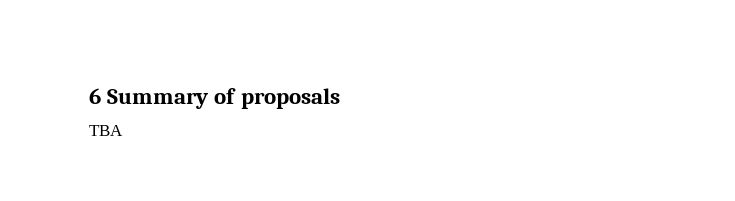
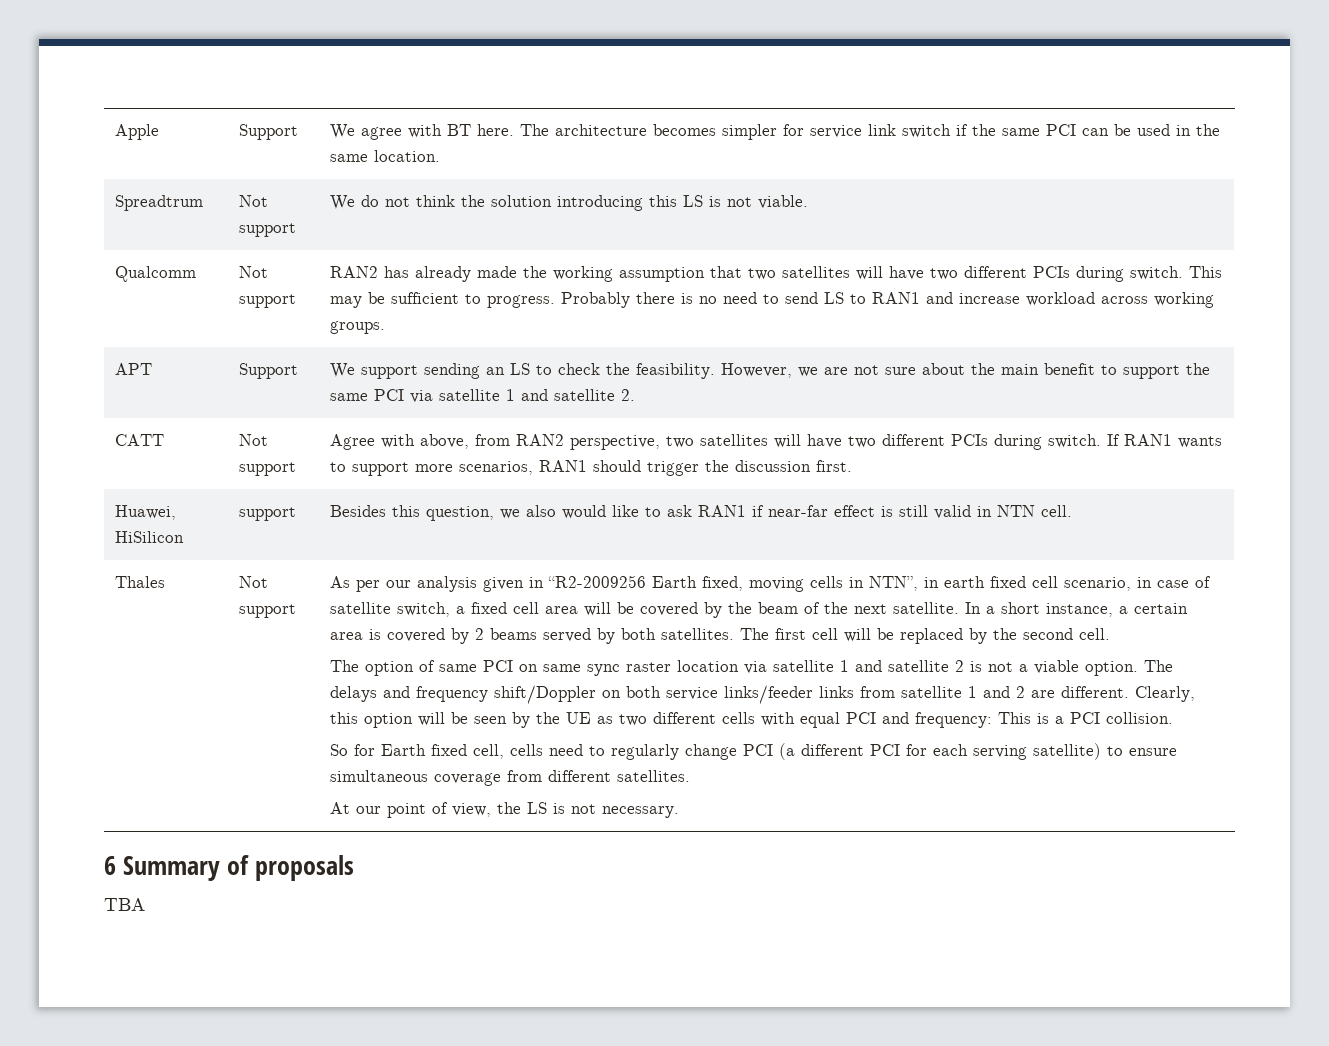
(89, 96) none -> [115,124,160,140] [239,124,299,140] [330,124,1221,140] [330,150,441,162] [115,195,204,211] [239,195,269,207] [239,223,297,237] [330,195,809,211] [115,266,197,282] [239,266,269,278] [239,294,297,308] [330,266,1223,282] [330,292,1215,308] [330,321,386,334] [115,363,153,375] [239,363,299,379] [330,363,1211,379] [330,389,636,403] [115,434,165,446] [239,434,269,446] [239,462,297,476] [330,434,1223,450] [330,460,853,476] [115,505,177,520] [115,531,185,543] [239,507,297,521] [330,505,1073,521] [115,576,166,588] [239,576,269,588] [239,604,297,618] [330,575,1212,592] [330,602,1189,618] [330,628,1111,644] [330,660,1174,676] [330,685,1196,704] [330,712,1174,728] [330,743,1178,760] [330,770,691,786] [330,802,680,818] Apple | Support | We agree with BT here. The architecture becomes simpler for service link switch if the same PCI can be used in the same location. // Spreadtrum | Not support | We do not think the solution introducing this LS is not viable. // Qualcomm | Not support | RAN2 has already made the working assumption that two satellites will have two different PCIs during switch. This may be sufficient to progress. Probably there is no need to send LS to RAN1 and increase workload across working groups. // APT | Support | We support sending an LS to check the feasibility. However, we are not sure about the main benefit to support the same PCI via satellite 1 and satellite 2. // CATT | Not support | Agree with above, from RAN2 perspective, two satellites will have two different PCIs during switch. If RAN1 wants to support more scenarios, RAN1 should trigger the discussion first. // Huawei, HiSilicon | support | Besides this question, we also would like to ask RAN1 if near-far effect is still valid in NTN cell. // Thales | Not support | As per our analysis given in “R2-2009256 Earth fixed, moving cells in NTN”, in earth fixed cell scenario, in case of satellite switch, a fixed cell area will be covered by the beam of the next satellite. In a short instance, a certain area is covered by 2 beams served by both satellites. The first cell will be replaced by the second cell. // The option of same PCI on same sync raster location via satellite 1 and satellite 2 is not a viable option. The delays and frequency shift/Doppler on both service links/feeder links from satellite 1 and 2 are different. Clearly, this option will be seen by the UE as two different cells with equal PCI and frequency: This is a PCI collision. // So for Earth fixed cell, cells need to regularly change PCI (a different PCI for each serving satellite) to ensure simultaneous coverage from different satellites. // At our point of view, the LS is not necessary. //

